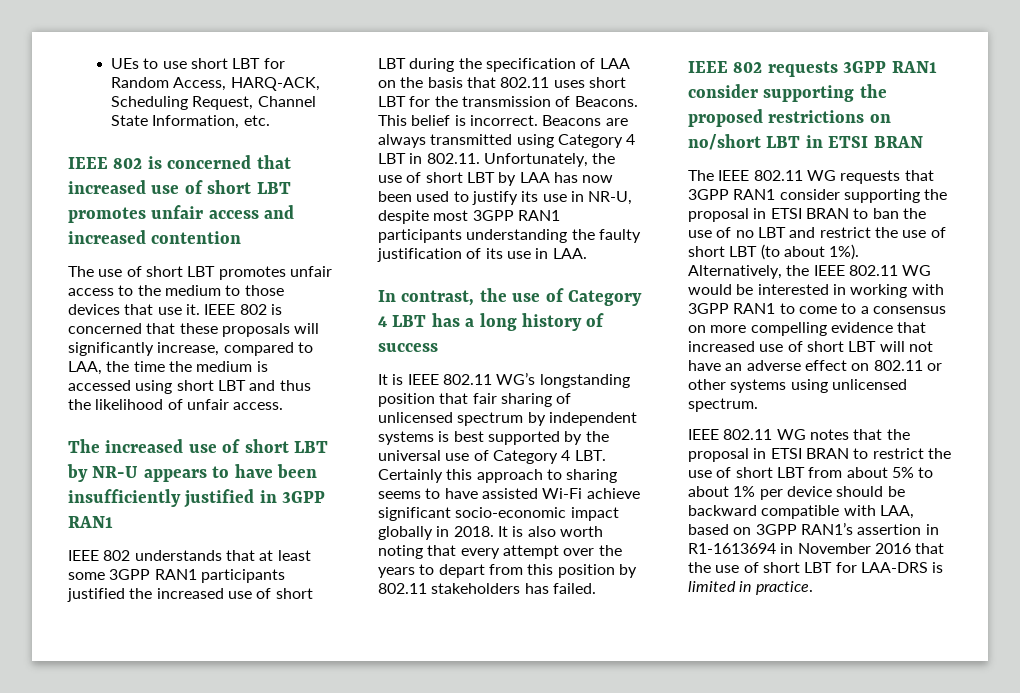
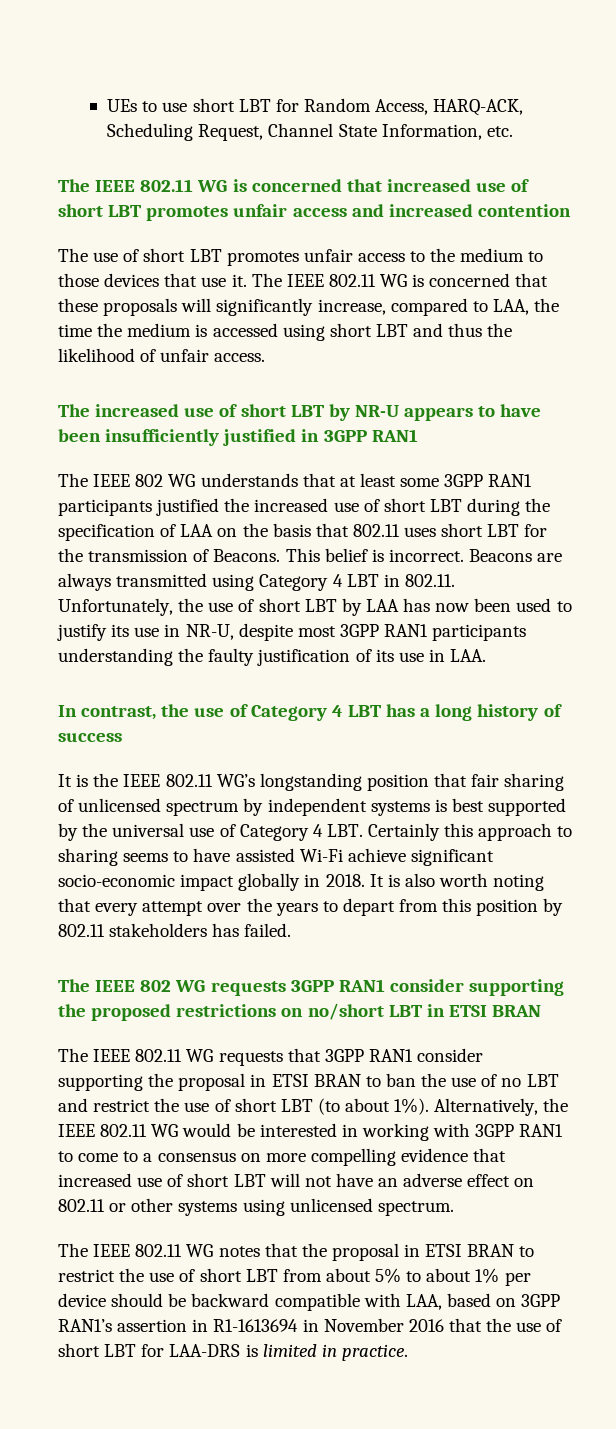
[68,157,143,169] IEEE 802 -> [58,179,228,192] The IEEE 802.11 WG
[204,304,267,315] IEEE 802 -> [251,273,408,287] The IEEE 802.11 WG
[68,550,131,561] IEEE 802 -> [58,473,196,487] The IEEE 802 WG
(404, 379) none -> [93,773,119,787] the
[688,61,763,73] IEEE 802 -> [58,979,206,992] The IEEE 802 WG
(758, 405) none -> [58,1243,88,1257] The

